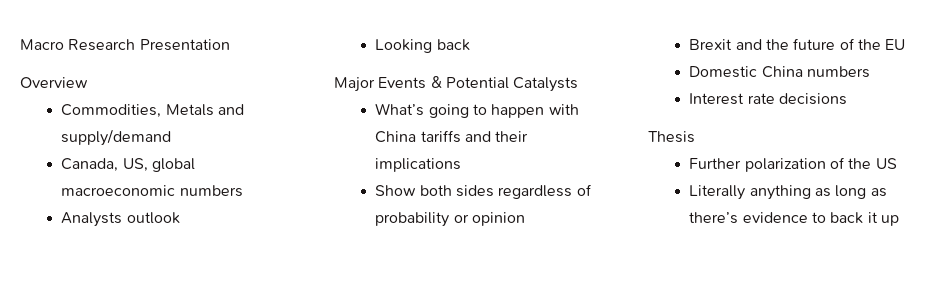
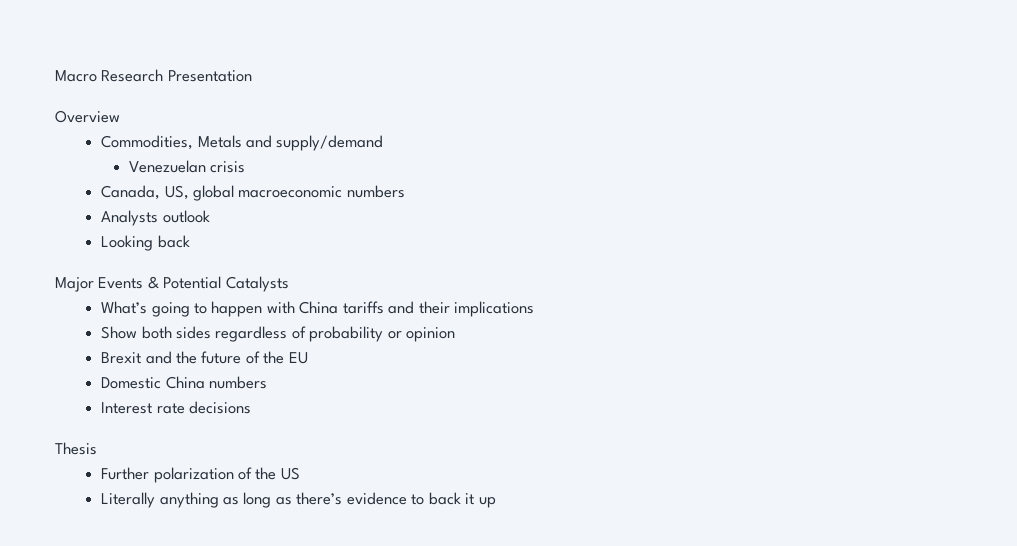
(172, 137) none -> [128,160,246,173] // Venezuelan crisis

